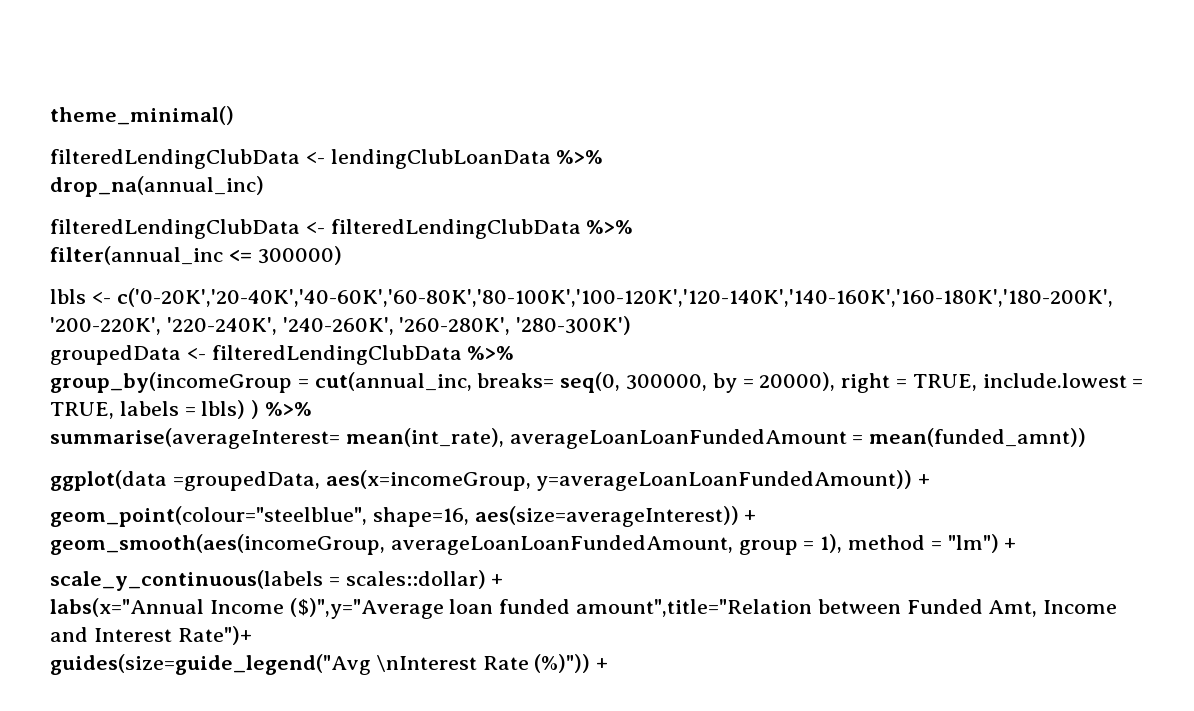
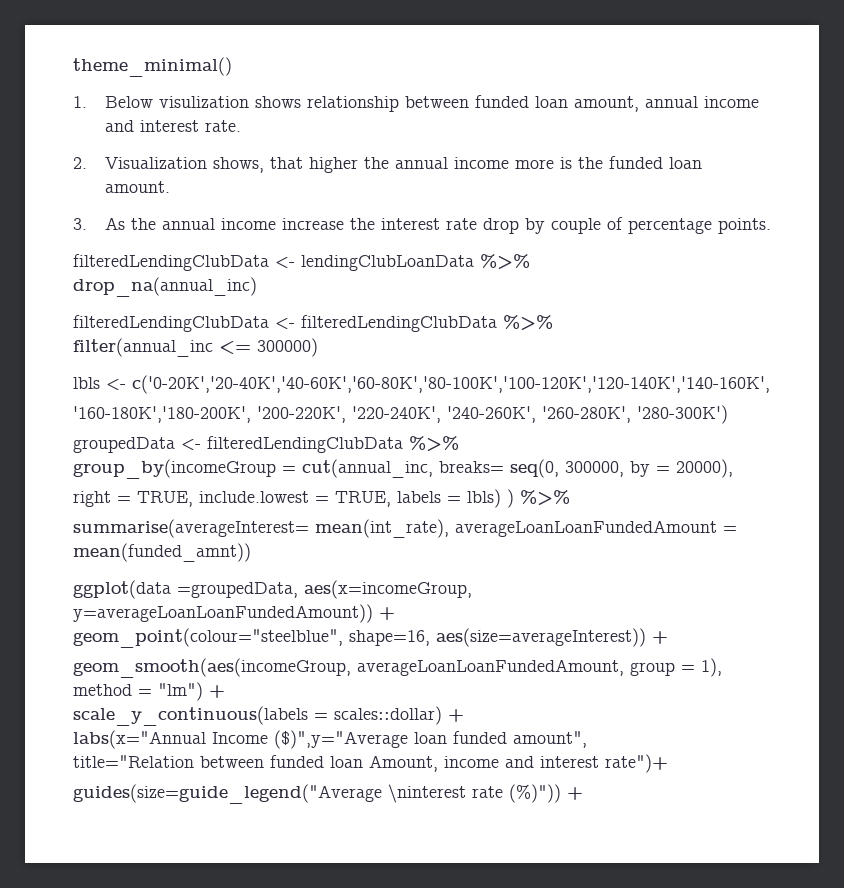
(234, 115) none -> [73,95,759,112] [104,120,241,132] [73,156,702,173] [104,181,170,193] [73,217,771,234] // 1. Below visulization shows relationship between funded loan amount, annual income and interest rate. // 2. Visualization shows, that higher the annual income more is the funded loan amount. // 3. As the annual income increase the interest rate drop by couple of percentage points.
[116,288,1113,307] c('0-20K','20-40K','40-60K','60-80K','80-100K','100-120K','120-140K','140-160K','160-180K','180-200K', -> [132,375,770,394] [73,406,251,423] c('0-20K','20-40K','40-60K','60-80K','80-100K','100-120K','120-140K','140-160K', // '160-180K','180-200K',
(836, 381) none -> (733, 468) //
[575,599,1118,617] [50,626,252,645] [50,654,529,675] amount",title="Relation between Funded Amt, Income and Interest Rate")+ // guides(size=guide_legend("Avg \nInterest Rate -> [513,731,587,748] [73,754,668,773] [73,784,503,804] amount", // title="Relation between funded loan Amount, income and interest rate")+ // guides(size=guide_legend("Average \ninterest rate

